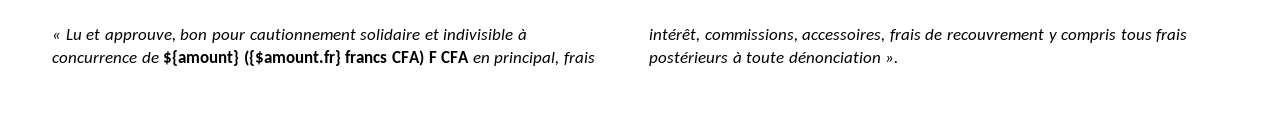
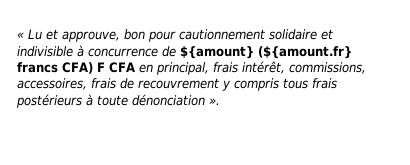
[243,50,341,66] ({$amount.fr} -> [258,46,352,59] (${amount.fr}

